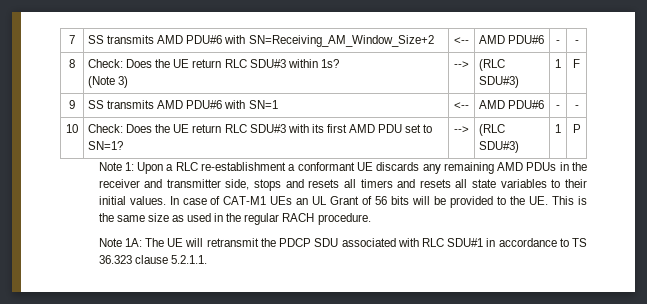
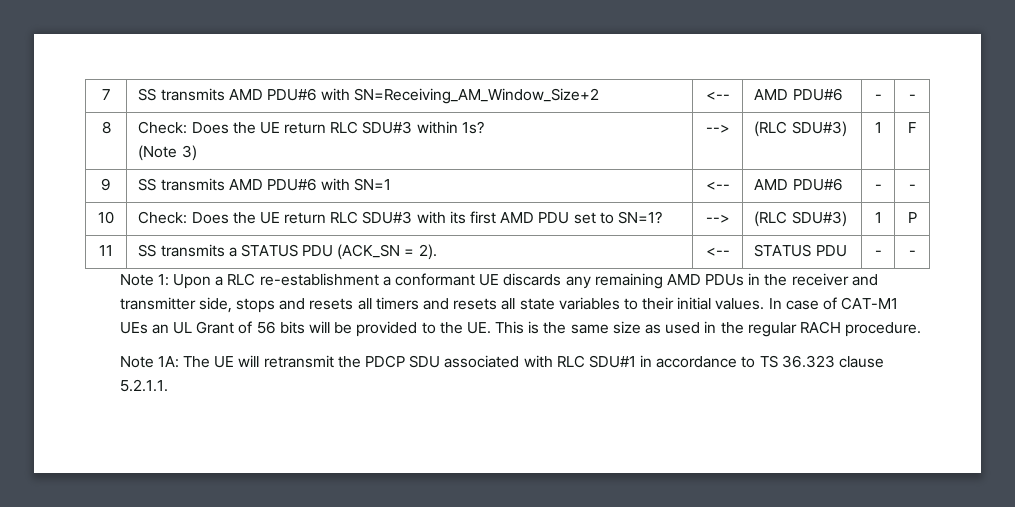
(581, 128) none -> [99,245,113,256] [138,244,437,260] [705,247,730,256] [754,244,847,257] [874,250,882,256] [908,250,916,256] // 11 | SS transmits a STATUS PDU (ACK_SN = 2). | <-- | STATUS PDU | - | -

